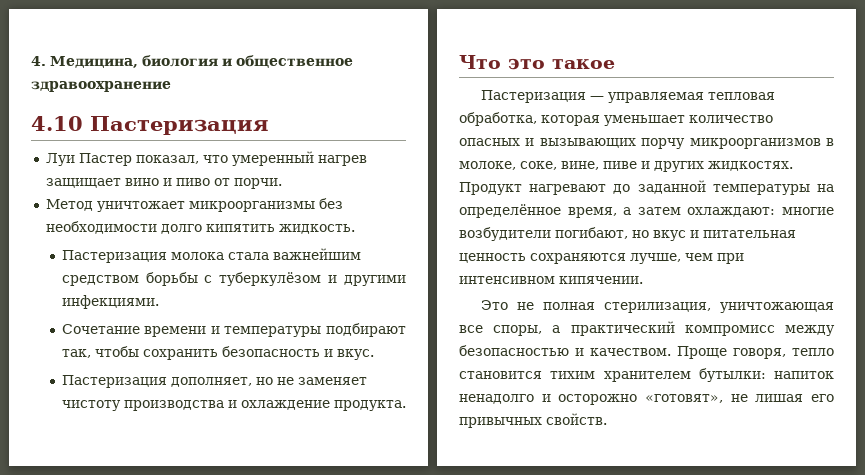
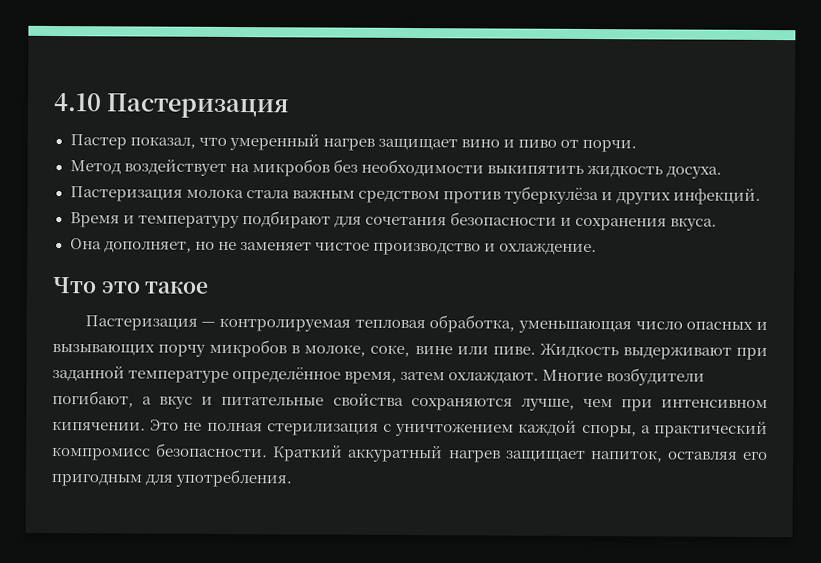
[31,55,353,68] [31,81,171,92] 4. Медицина, биология и общественное здравоохранение // -> (53, 102) none
[45,153,75,166] Луи -> (291, 106) none
[96,198,343,212] [45,221,355,234] [61,248,361,263] [61,272,407,286] [61,295,159,309] [61,323,407,337] [61,346,374,360] [61,375,367,388] [61,400,406,411] уничтожает микроорганизмы без необходимости долго кипятить жидкость. // Пастеризация молока стала важнейшим средством борьбы с туберкулёзом и другими инфекциями. // Сочетание времени и температуры подбирают так, чтобы сохранить безопасность и вкус. // Пастеризация дополняет, но не заменяет чистоту производства и охлаждение продукта. -> [123,158,722,179] [69,186,761,205] [69,211,717,231] [69,238,597,256] воздействует на микробов без необходимости выкипятить жидкость досуха. // Пастеризация молока стала важным средством против туберкулёза и других инфекций. // Время и температуру подбирают для сочетания безопасности и сохранения вкуса. // Она дополняет, но не заменяет чистое производство и охлаждение.
[608,92,705,103] управляемая -> [218,317,351,332] контролируемая
[541,115,773,126] которая уменьшает количество -> [517,320,683,334] уменьшающая число
[689,138,821,149] микроорганизмов -> [209,339,288,358] микробов
[561,161,793,172] [459,180,834,195] [459,204,834,218] вине, пиве и других жидкостях. Продукт нагревают до заданной температуры на определённое время, а затем охлаждают: многие -> [414,343,769,361] [52,365,604,384] вине или пиве. Жидкость выдерживают при заданной температуре определённое время, затем охлаждают. Многие
[632,230,649,238] но -> [142,396,153,405] а
[703,230,796,238] [459,253,526,263] питательная ценность -> [221,392,404,406] питательные свойства
(643, 280) // -> (146, 426) none
[604,302,834,313] [459,321,835,336] [459,345,834,359] [459,368,834,382] [459,394,834,405] [459,413,607,428] стерилизация, уничтожающая все споры, а практический компромисс между безопасностью и качеством. Проще говоря, тепло становится тихим хранителем бутылки: напиток ненадолго и осторожно «готовят», не лишая его привычных свойств. -> [266,419,768,438] [51,443,768,463] [51,469,293,488] стерилизация с уничтожением каждой споры, а практический компромисс безопасности. Краткий аккуратный нагрев защищает напиток, оставляя его пригодным для употребления.

